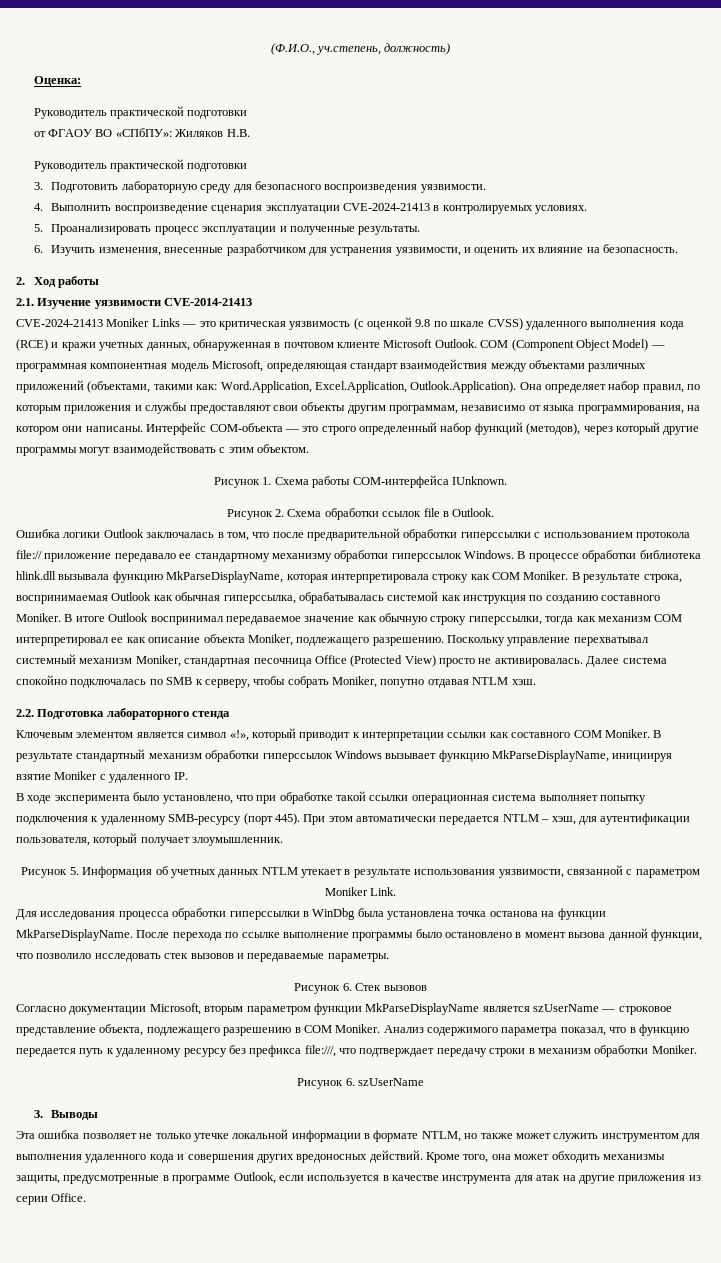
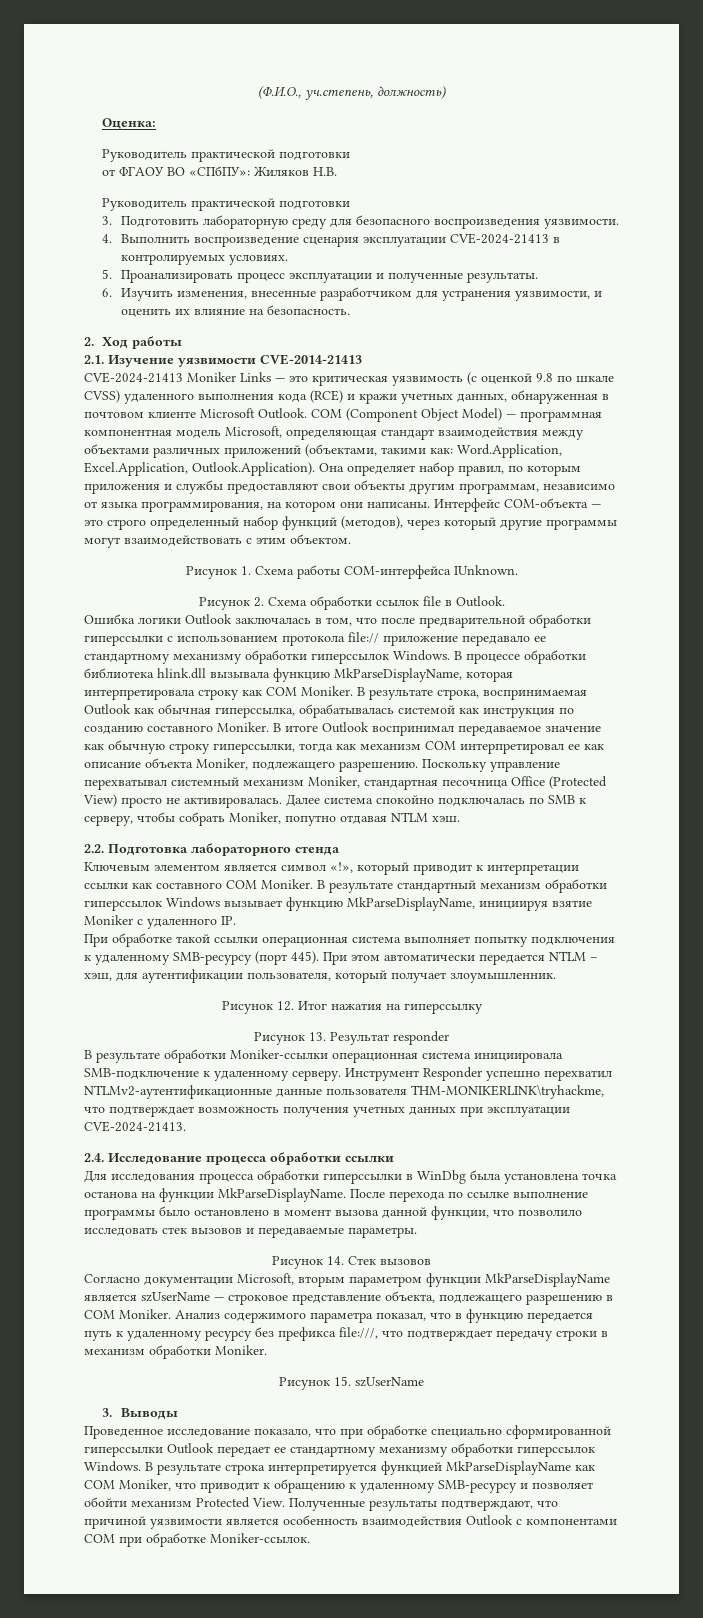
[16,792,277,804] В ходе эксперимента было установлено, что при -> [84,934,108,947] При
[69,865,700,878] [324,887,397,896] 5. Информация об учетных данных NTLM утекает в результате использования уязвимости, связанной с параметром Moniker Link. -> [276,1001,483,1014] [254,1031,449,1045] [84,1049,563,1063] [84,1067,612,1081] [84,1084,604,1099] [84,1106,570,1117] [84,1121,186,1132] [84,1152,394,1165] 12. Итог нажатия на гиперссылку // Рисунок 13. Результат responder // В результате обработки Moniker-ссылки операционная система инициировала SMB-подключение к удаленному серверу. Инструмент Responder успешно перехватил NTLMv2-аутентификационные данные пользователя THM-MONIKERLINK\tryhackme, что подтверждает возможность получения учетных данных при эксплуатации CVE-2024-21413. // 2.4. Исследование процесса обработки ссылки
[342,983,352,991] 6. -> [327,1256,344,1265] 14.
[345,1078,355,1086] 6. -> [334,1376,351,1386] 15.
[16,1129,700,1142] [16,1150,665,1163] [16,1172,701,1184] [16,1193,87,1205] Эта ошибка позволяет не только утечке локальной информации в формате NTLM, но также может служить инструментом для выполнения удаленного кода и совершения других вредоносных действий. Кроме того, она может обходить механизмы защиты, предусмотренные в программе Outlook, если используется в качестве инструмента для атак на другие приложения из серии Office. -> [84,1425,611,1439] [84,1443,595,1457] [84,1461,595,1475] [84,1479,593,1493] [84,1497,558,1511] [84,1515,617,1529] [84,1533,310,1547] Проведенное исследование показало, что при обработке специально сформированной гиперссылки Outlook передает ее стандартному механизму обработки гиперссылок Windows. В результате строка интерпретируется функцией MkParseDisplayName как COM Moniker, что приводит к обращению к удаленному SMB-ресурсу и позволяет обойти механизм Protected View. Полученные результаты подтверждают, что причиной уязвимости является особенность взаимодействия Outlook с компонентами COM при обработке Moniker-ссылок.

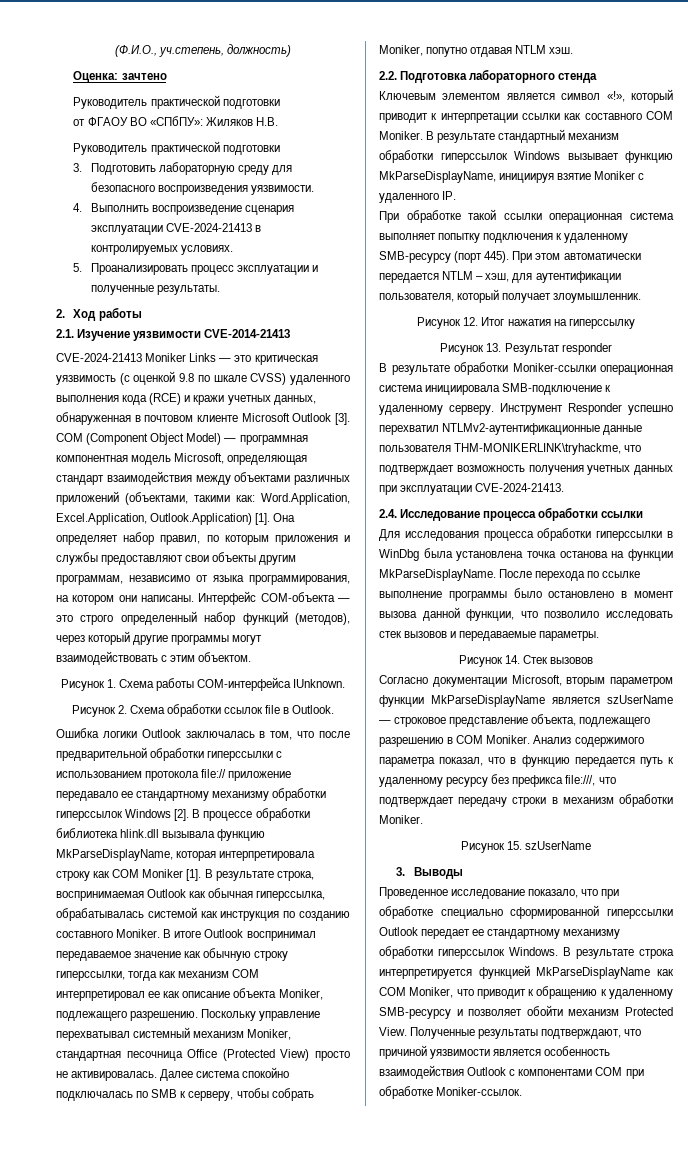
(157, 123) none -> [121,73,167,80] зачтено
[102,287,602,301] [120,305,350,317] // 6. Изучить изменения, внесенные разработчиком для устранения уязвимости, и оценить их влияние на безопасность. -> (220, 290) none
[258,408,307,419] Outlook. -> [292,413,350,425] Outlook [3].
[192,462,315,476] Outlook.Application). -> [150,513,271,525] Outlook.Application) [1].
[393,650,450,661] Windows. -> [125,809,190,821] Windows [2].
[301,686,353,696] Moniker. -> [142,869,202,881] Moniker [1].

